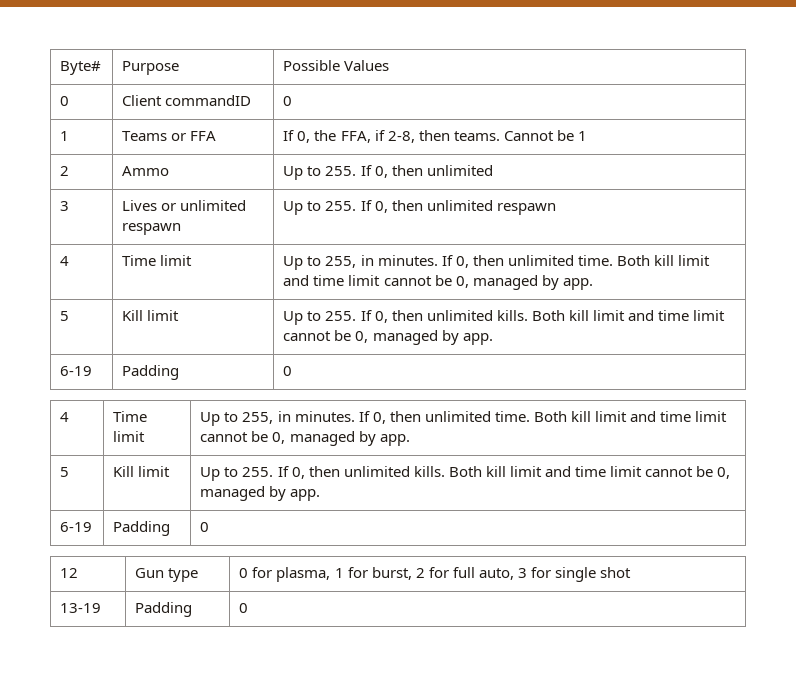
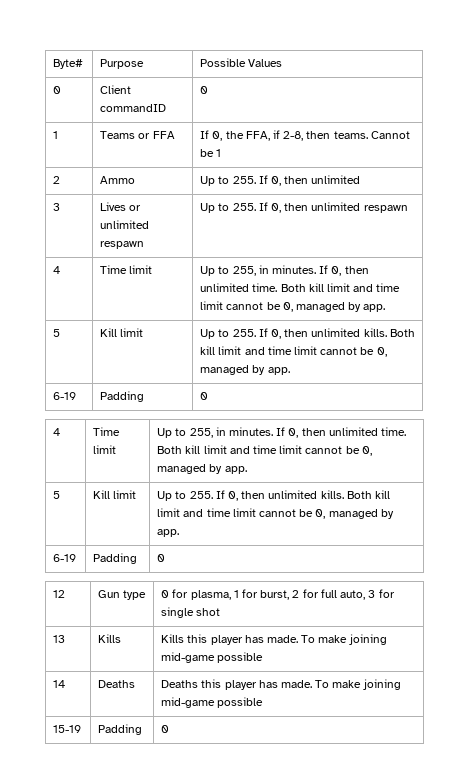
[60,603,102,613] 13-19 -> [53,635,66,643] [98,634,122,643] [161,634,387,645] [161,652,264,663] [53,680,66,688] [98,680,136,688] [161,679,401,690] [161,697,264,708] [53,725,82,733] 13 | Kills | Kills this player has made. To make joining mid-game possible // 14 | Deaths | Deaths this player has made. To make joining mid-game possible // 15-19

